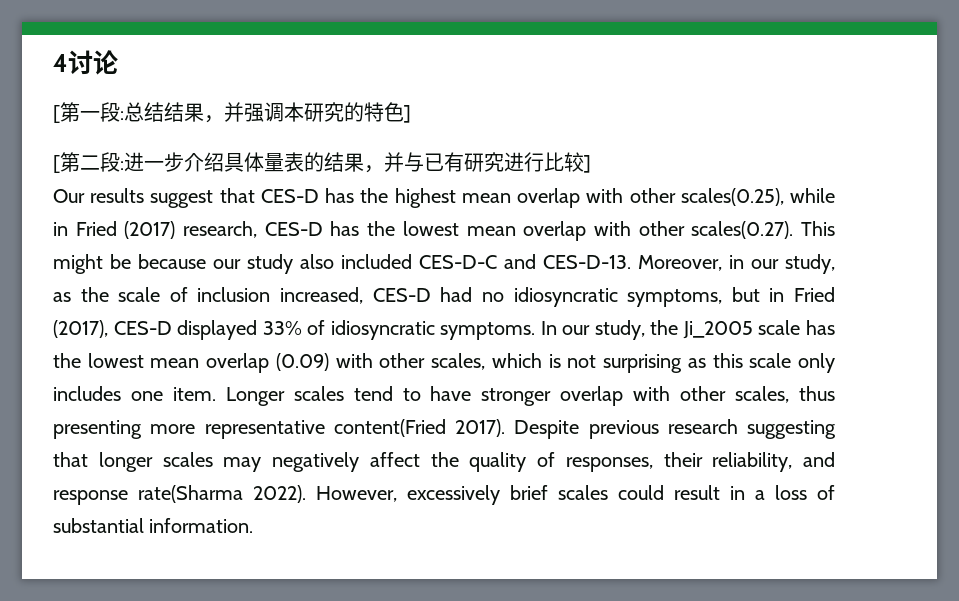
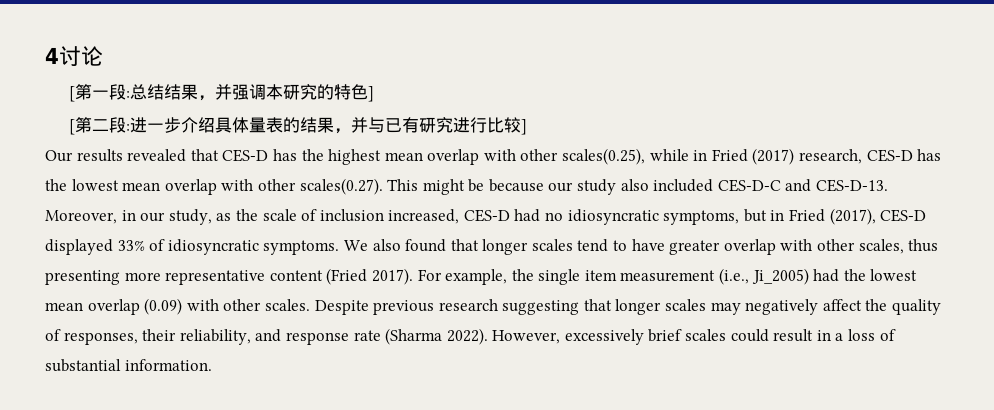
[150,190,214,208] suggest -> [127,149,187,162] revealed
[540,320,836,340] [53,353,836,373] [53,386,285,406] In our study, the Ji_2005 scale has the lowest mean overlap (0.09) with other scales, which is not surprising as this scale only includes one item. Longer -> [343,239,529,255] We also found that longer
[481,388,552,406] stronger -> [669,240,721,255] greater
[333,419,505,437] content(Fried 2017). -> [269,268,918,285] [45,298,310,315] content (Fried 2017). For example, the single item measurement (i.e., Ji_2005) had the lowest mean overlap (0.09) with other scales.
[138,485,243,503] rate(Sharma -> [353,328,443,345] rate (Sharma

